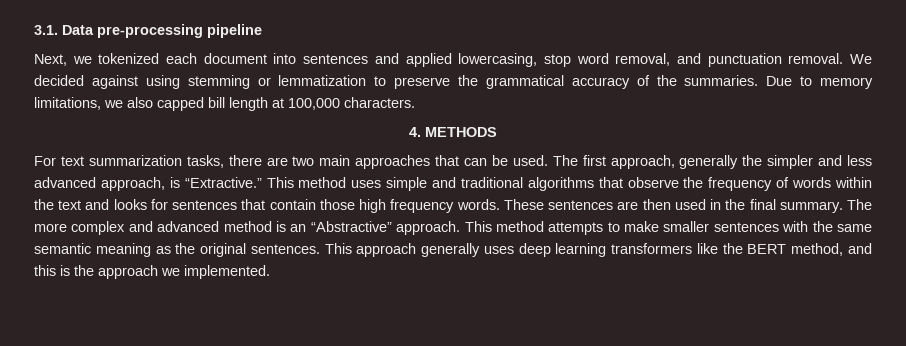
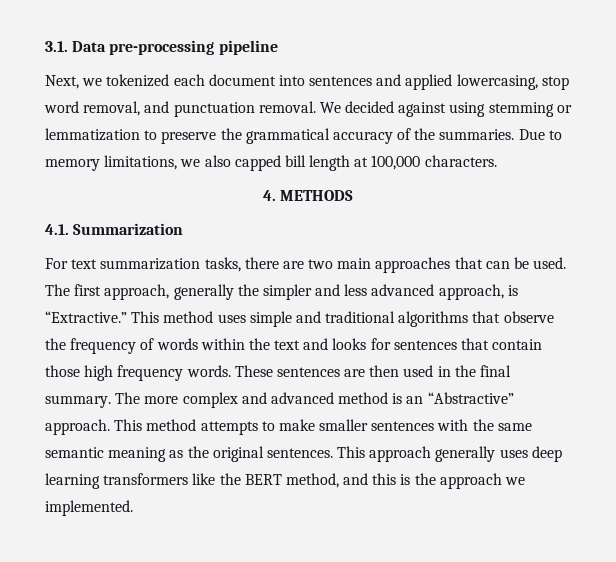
(497, 132) none -> [45,223,184,235] // 4.1. Summarization

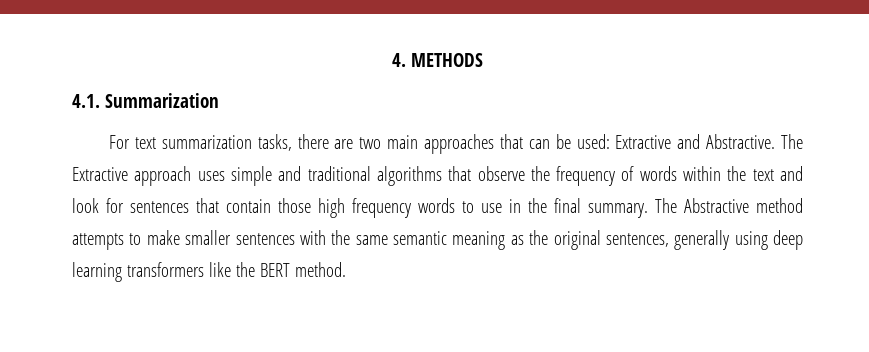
[45,40,278,55] [45,74,569,90] [44,101,572,117] [45,128,562,144] [45,155,497,171] 3.1. Data pre-processing pipeline // Next, we tokenized each document into sentences and applied lowercasing, stop word removal, and punctuation removal. We decided against using stemming or lemmatization to preserve the grammatical accuracy of the summaries. Due to memory limitations, we also capped bill length at 100,000 characters. // -> (392, 60) none
[533,257,567,269] [45,284,518,300] [45,311,214,323] used. The first approach, generally the simpler and less advanced approach, is “Extractive.” This method -> [576,134,803,149] [72,166,192,186] used: Extractive and Abstractive. The Extractive approach
[332,338,367,350] looks -> [72,198,99,213] look
[186,365,434,377] words. These sentences are then used -> [418,198,503,213] words to use
[144,392,514,408] [45,419,143,435] more complex and advanced method is an “Abstractive” approach. This -> [683,198,749,213] Abstractive
[266,446,528,462] sentences. This approach generally uses -> [605,230,768,250] sentences, generally using
[285,473,526,489] [45,500,133,516] method, and this is the approach we implemented. -> [294,262,346,277] method.

